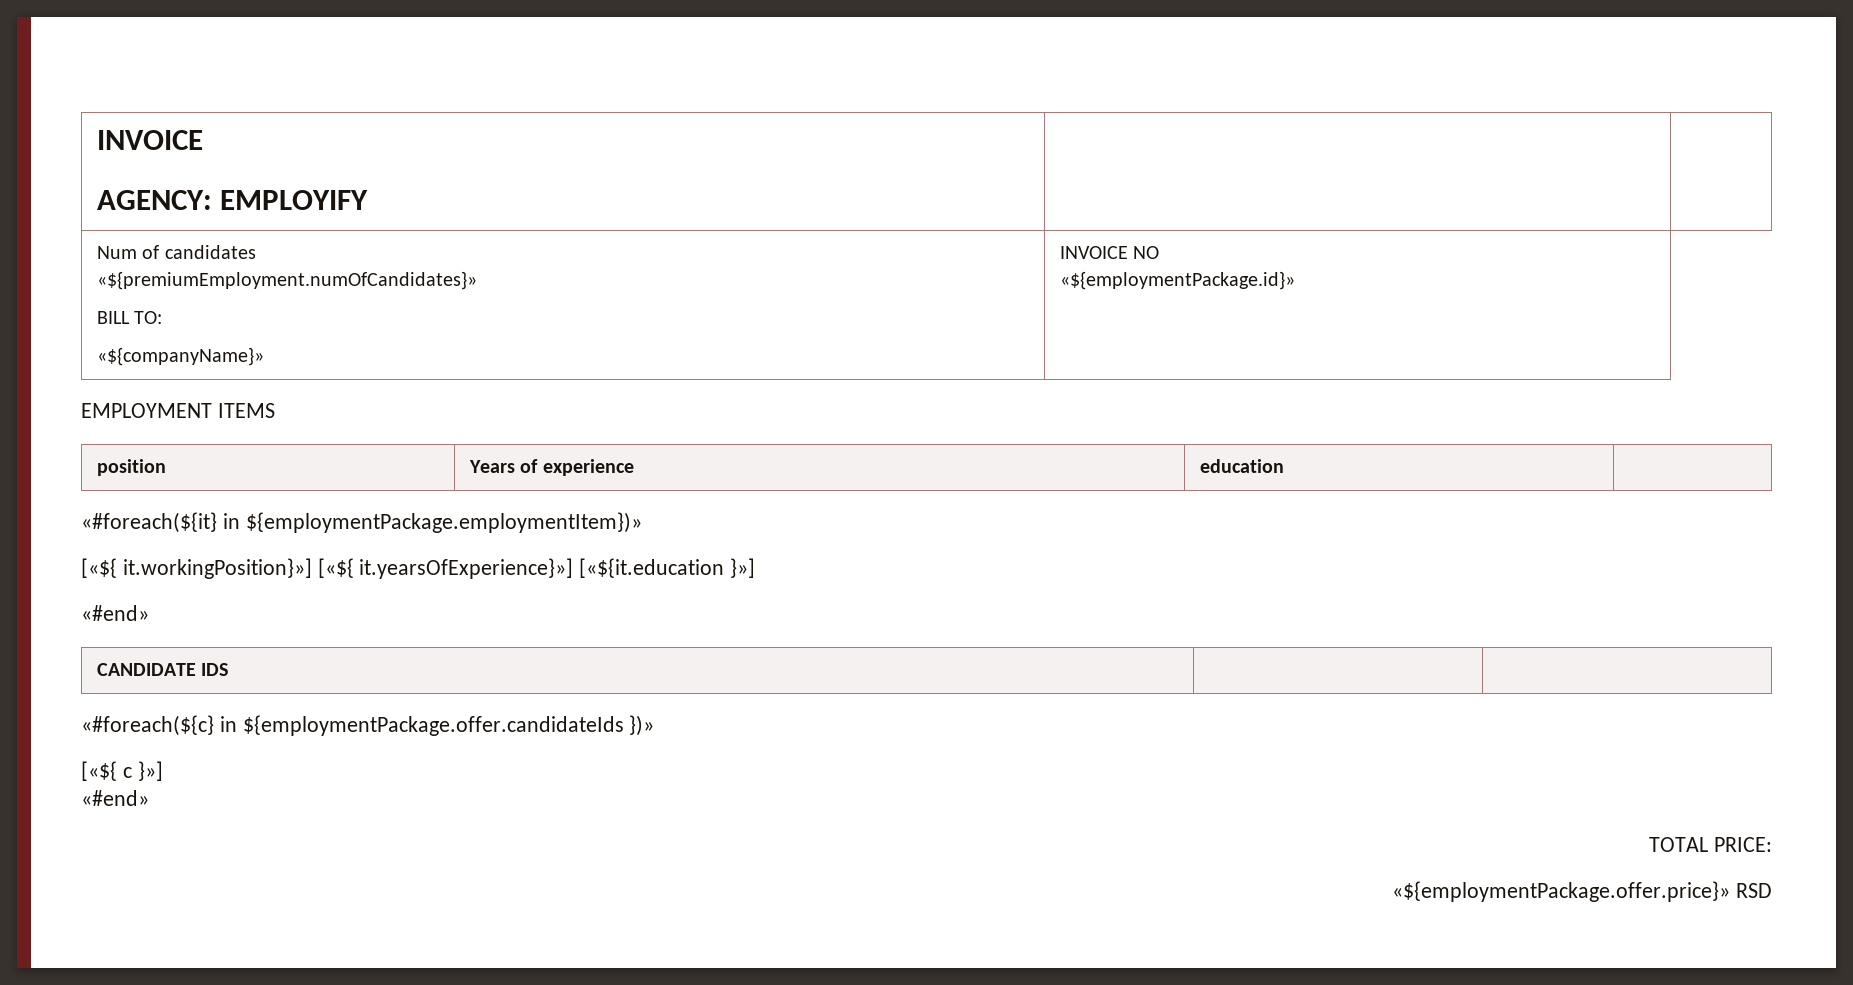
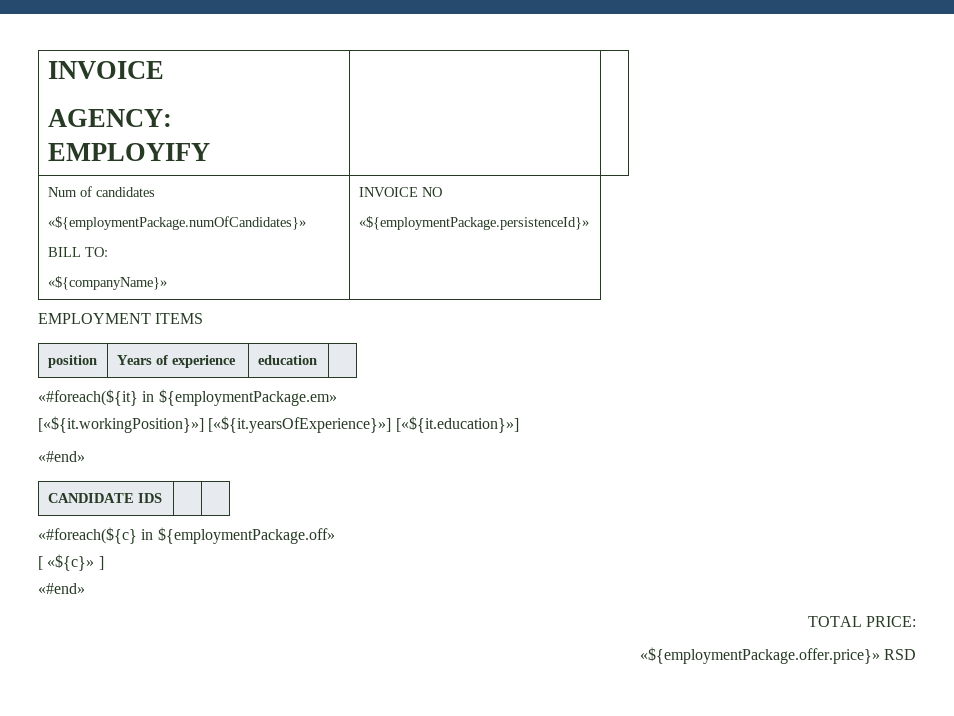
[97,271,478,290] «${premiumEmployment.numOfCandidates}» -> [47,216,306,230] «${employmentPackage.numOfCandidates}»
[1060,271,1296,290] «${employmentPackage.id}» -> [358,216,589,230] «${employmentPackage.persistenceId}»
[245,512,642,533] [81,558,756,579] ${employmentPackage.employmentItem})» // [«${ it.workingPosition}»] [«${ it.yearsOfExperience}»] [«${it.education }»] -> [158,389,337,406] [38,416,519,433] ${employmentPackage.em» // [«${it.workingPosition}»] [«${it.yearsOfExperience}»] [«${it.education}»]
[242,715,655,736] [81,761,163,781] ${employmentPackage.offer.candidateIds })» // [«${ c }»] -> [157,527,335,544] [38,554,104,571] ${employmentPackage.off» // [ «${c}» ]

